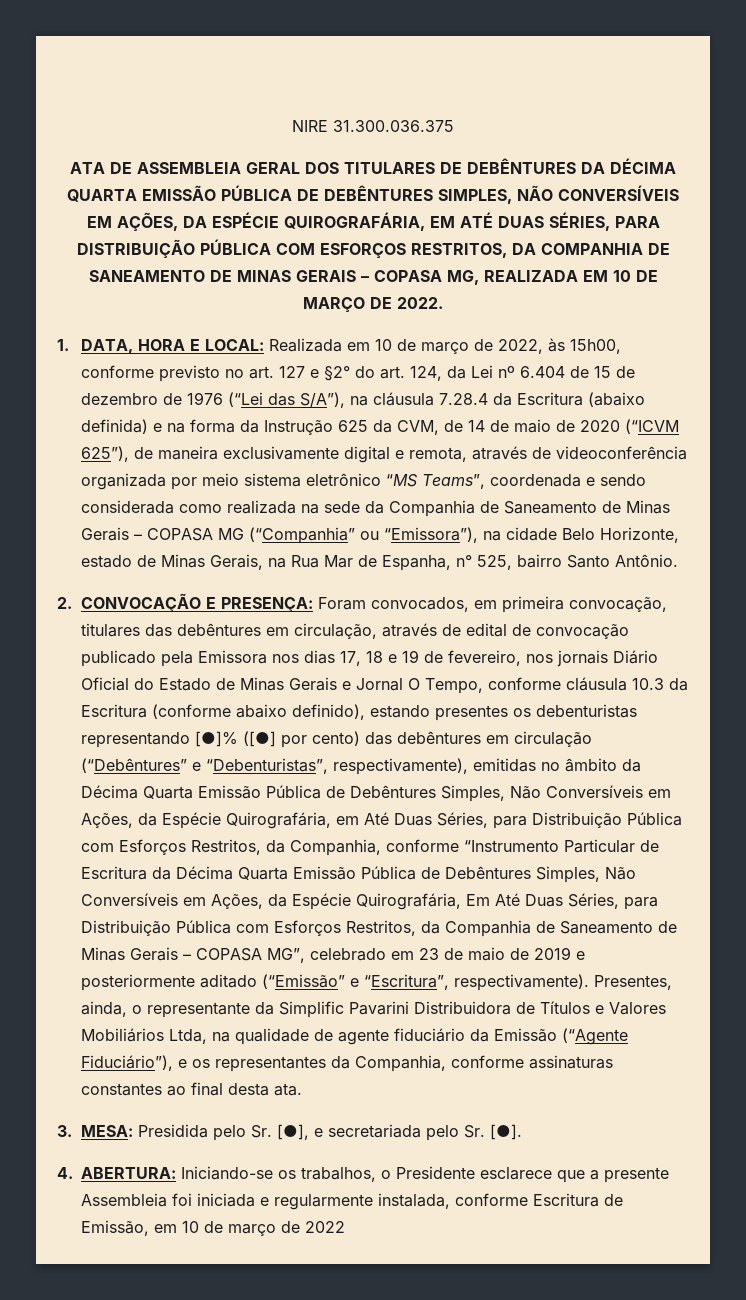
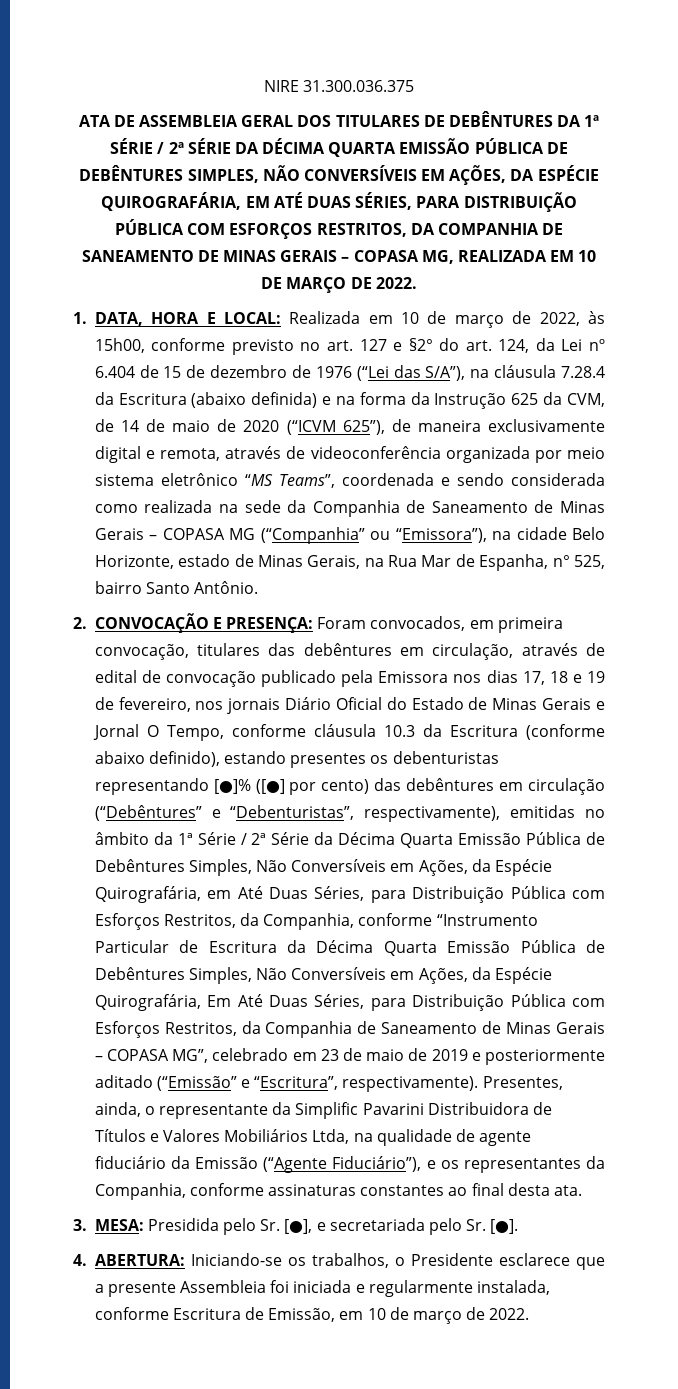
(605, 168) none -> [584,115,600,127] [110,138,259,154] 1ª SÉRIE / 2ª SÉRIE DA
(641, 765) none -> [177,832,334,845] 1ª Série / 2ª Série da
[305,1221,345,1233] 2022 -> [489,1308,530,1320] 2022.

